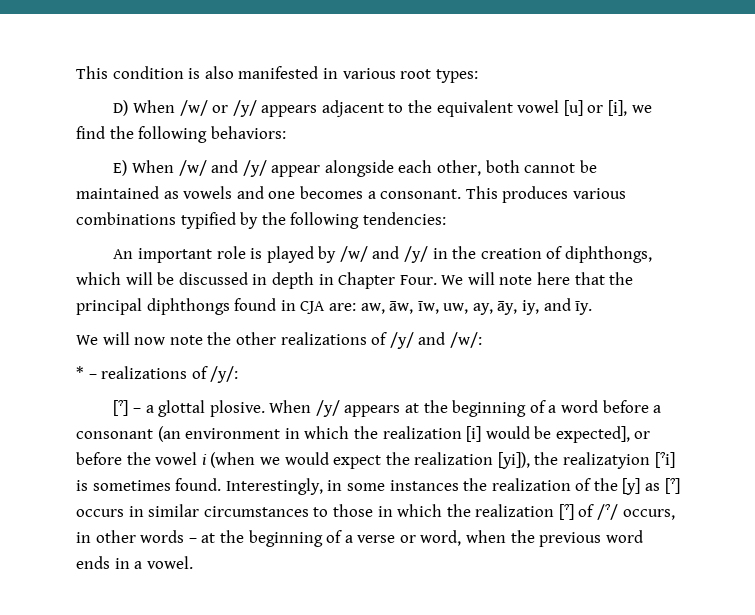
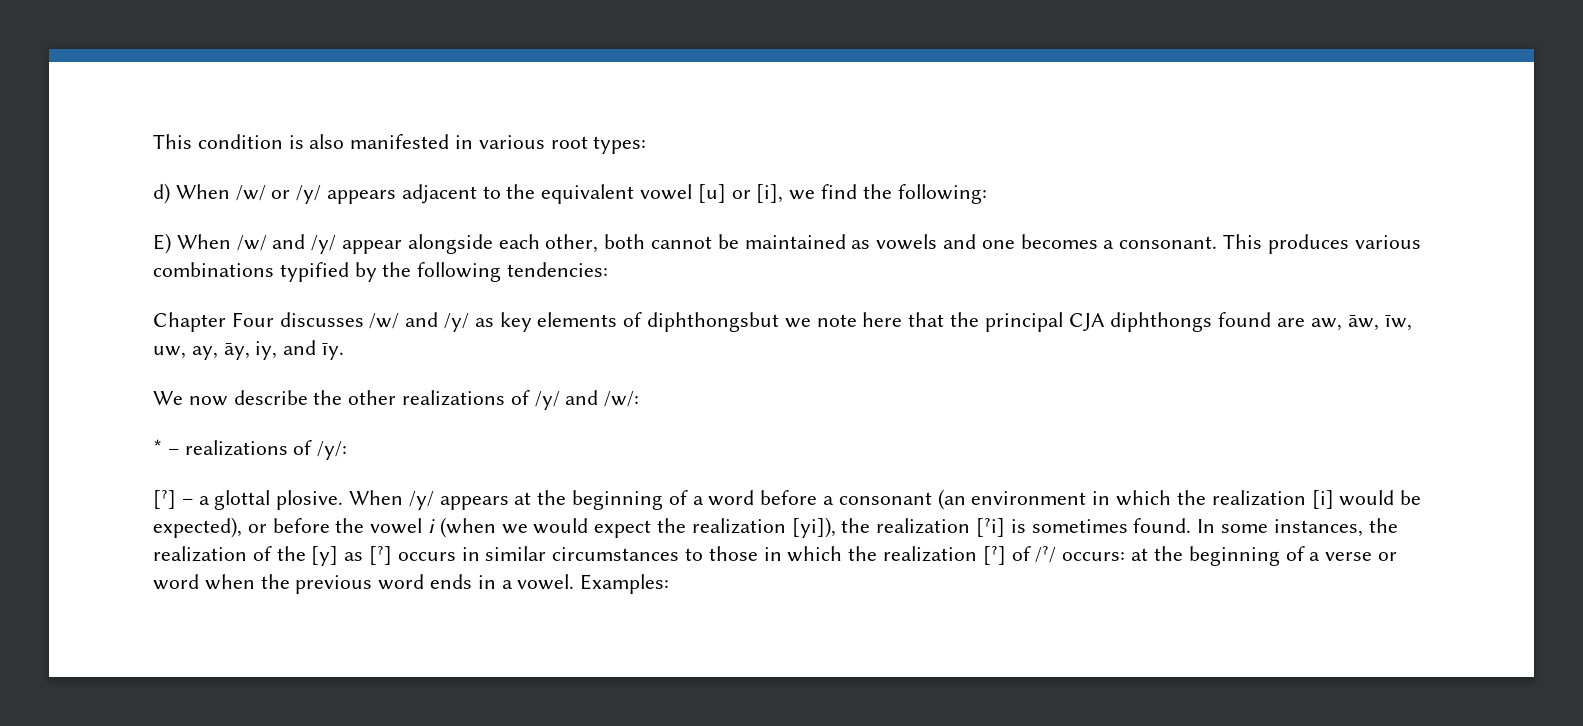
[113,100,129,116] D) -> [153,183,170,204] d)
[138,126,286,143] following behaviors: -> [897,184,987,204] following:
[113,246,653,263] [76,272,495,289] An important role is played by /w/ and /y/ in the creation of diphthongs, which will be discussed in depth in Chapter Four. We will -> [153,312,811,332] Chapter Four discusses /w/ and /y/ as key elements of diphthongsbut we
(142, 306) none -> [1068,313,1105,331] CJA
[280,300,356,314] in CJA are: -> [1277,318,1306,327] are
[102,332,203,345] will now note -> [188,390,308,406] now describe
[555,426,630,443] expected], -> [153,517,242,538] expected),
[563,452,651,469] realizatyion -> [876,518,971,534] realization
[225,478,459,495] Interestingly, in some instances -> [1197,519,1363,537] In some instances,
[622,509,675,520] [76,530,197,543] occurs, in other words – -> [1062,552,1126,561] occurs:
[420,530,462,546] word, -> [153,574,199,590] word
(193, 562) none -> [580,574,670,594] Examples:

